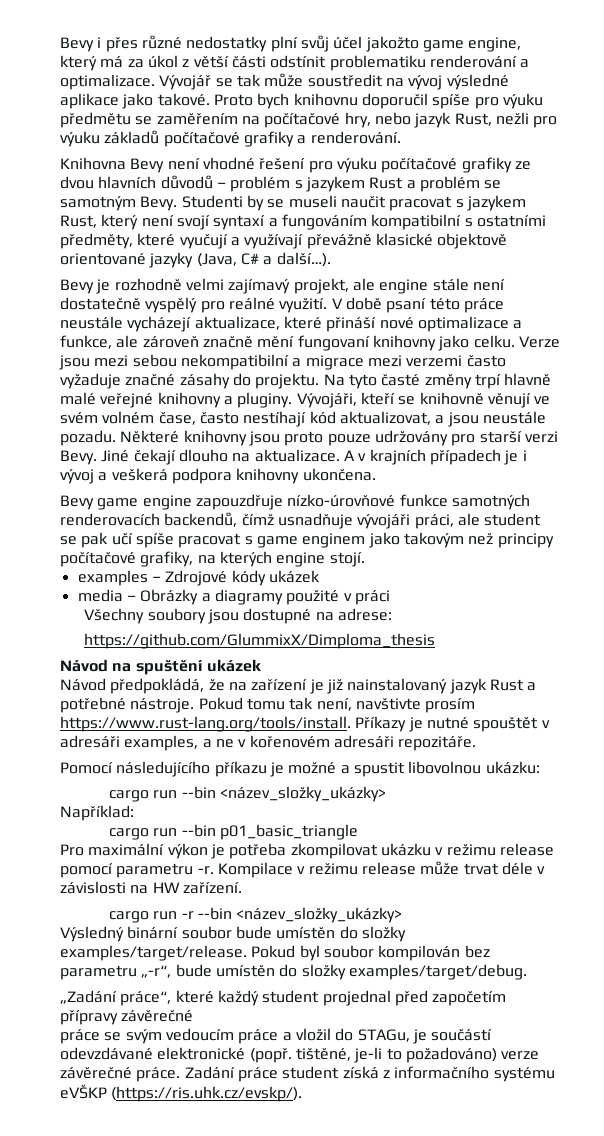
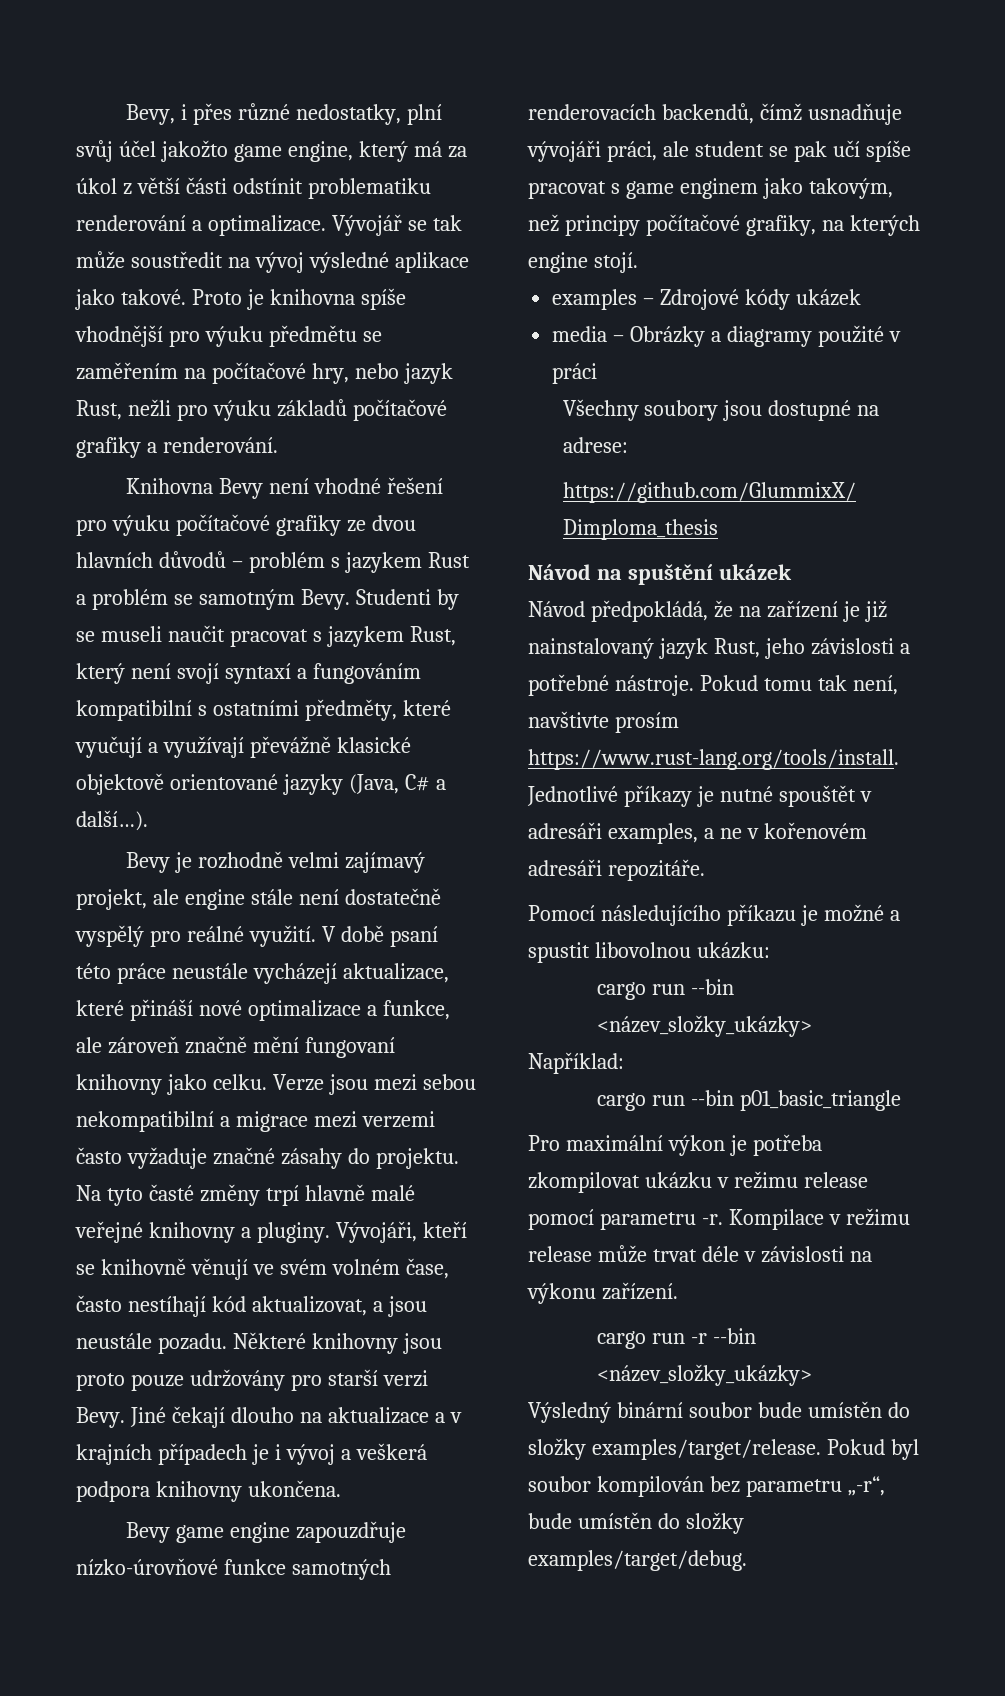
[60,37,94,52] Bevy -> [126,104,176,125] Bevy,
[186,36,268,52] nedostatky -> [295,104,401,125] nedostatky,
[257,93,471,109] bych knihovnu doporučil spíše -> [246,288,406,310] [75,325,163,347] je knihovna spíše vhodnější
[254,449,355,462] aktualizace. A -> [327,1407,445,1424] aktualizace a
[403,532,464,548] takovým -> [808,178,893,199] takovým,
[489,679,524,691] Rust -> [713,638,894,659] Rust, jeho závislosti
[355,716,407,732] Příkazy -> [527,785,692,807] Jednotlivé příkazy
[152,882,180,893] HW -> [527,1283,596,1304] výkonu
[60,990,507,1006] [60,1010,194,1025] [60,1028,493,1044] [60,1047,540,1063] [60,1066,555,1082] [60,1084,303,1102] // „Zadání práce“, které každý student projednal před započetím přípravy závěrečné // práce se svým vedoucím práce a vložil do STAGu, je součástí odevzdávané elektronické (popř. tištěné, je-li to požadováno) verze závěrečné práce. Zadání práce student získá z informačního systému eVŠKP (https://ris.uhk.cz/evskp/). -> (747, 1560) none

